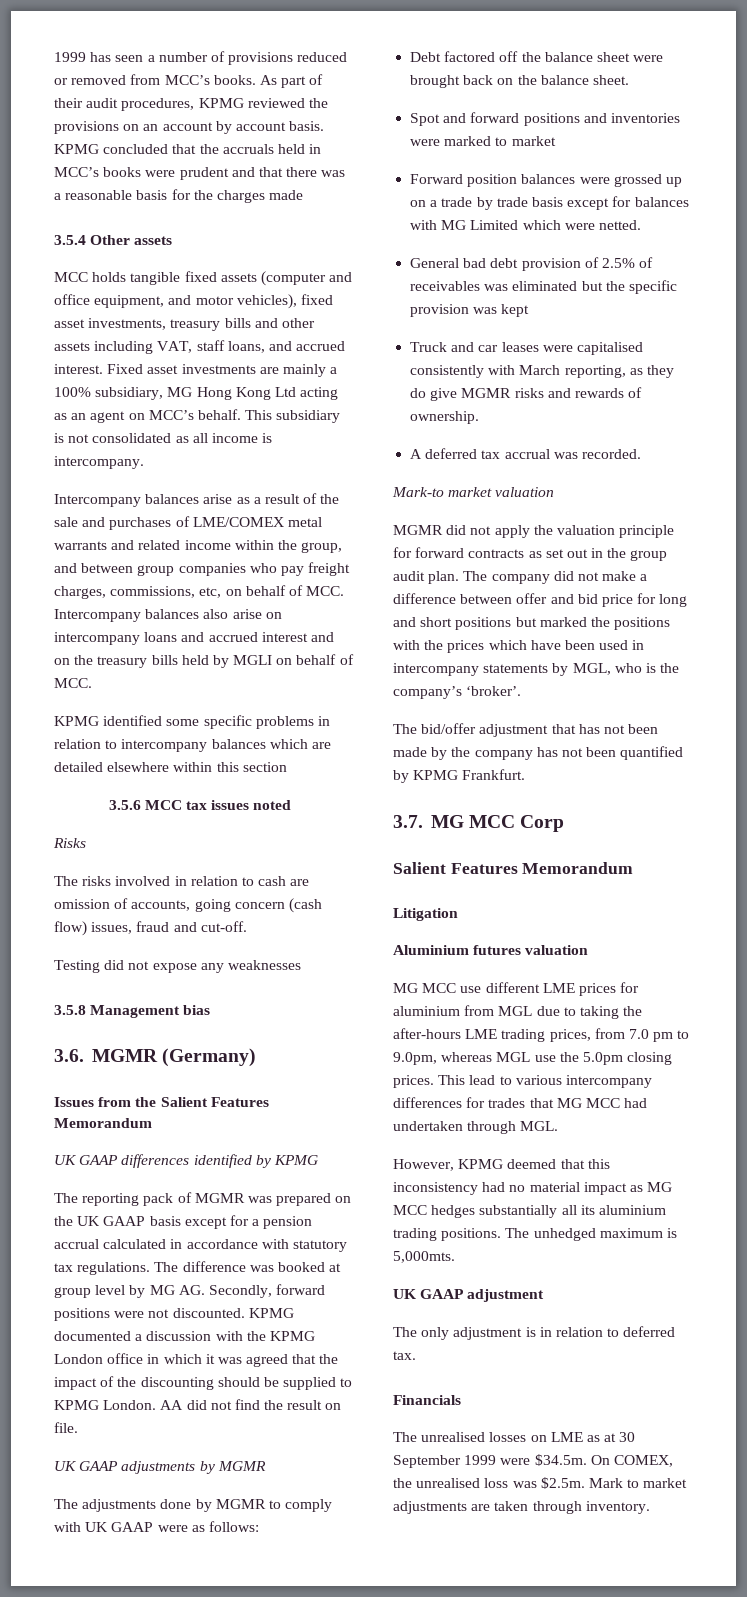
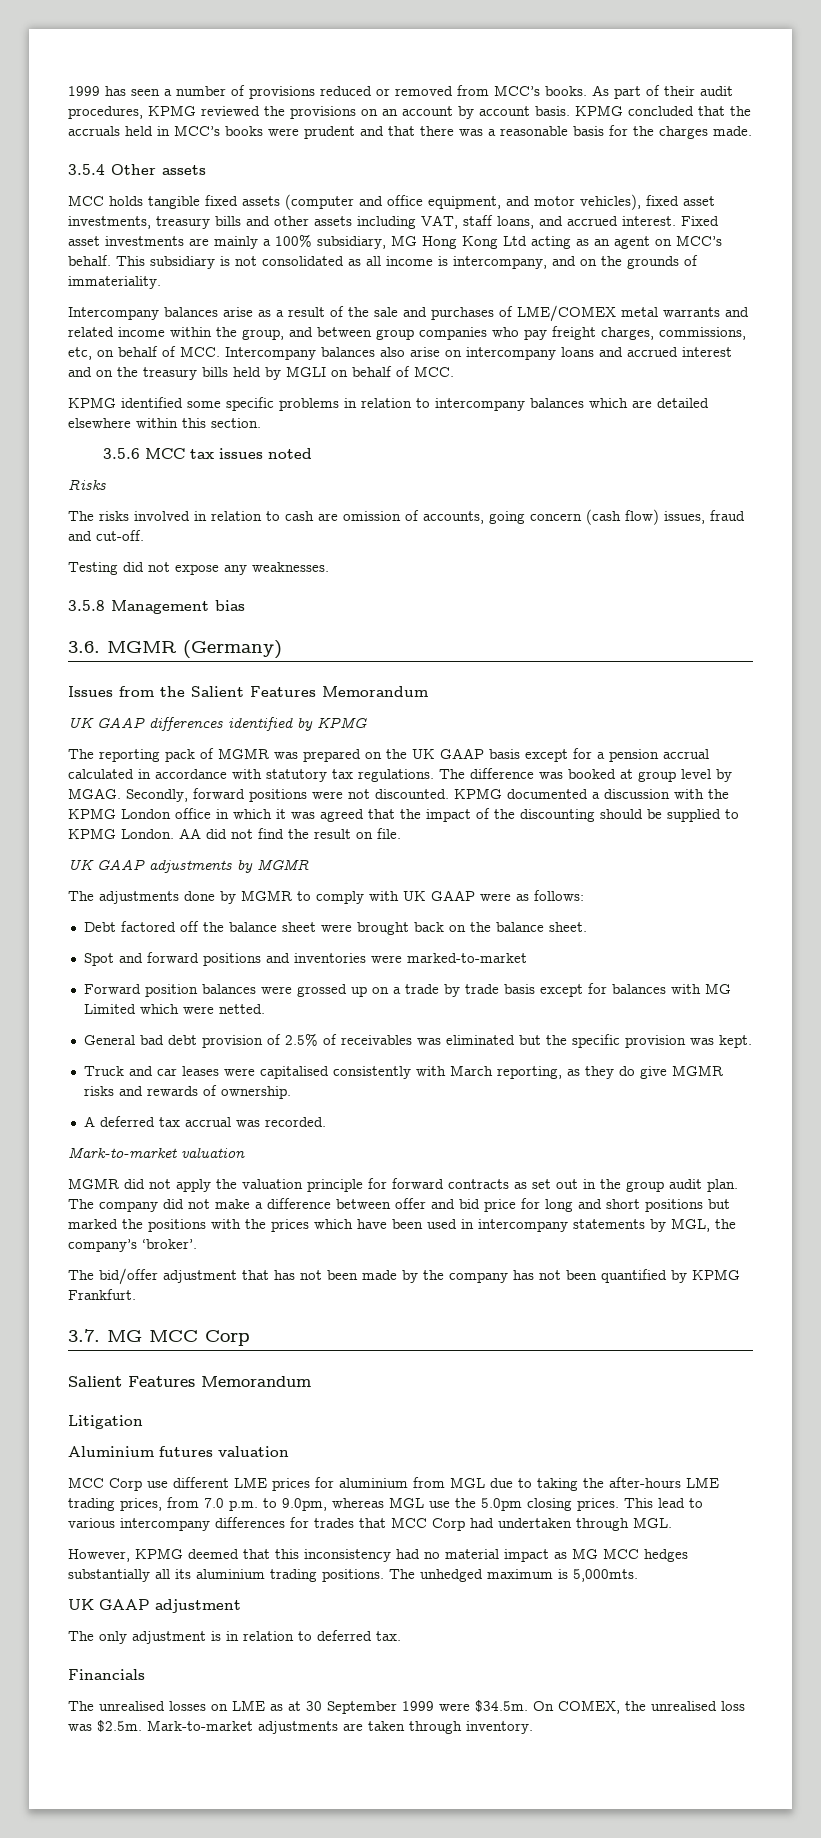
[269,190,304,200] made -> [713,126,752,136] made.
[54,456,144,469] intercompany. -> [453,255,698,269] [68,276,161,289] intercompany, and on the grounds of immateriality.
[242,762,287,772] section -> [211,418,261,428] section.
[227,960,301,970] weaknesses -> [252,562,329,572] weaknesses.
[149,1285,205,1295] MG AG. -> [68,788,121,799] MGAG.
[444,136,556,146] marked to market -> [406,953,527,963] marked-to-market
[501,304,530,317] kept -> [718,1035,752,1048] kept.
[392,487,493,497] Mark-to market -> [68,1147,177,1158] Mark-to-market
[614,663,656,673] who is -> (710, 1225) none
[393,983,457,993] MG MCC -> [68,1477,142,1491] MCC Corp
[653,1032,674,1042] pm -> [229,1500,258,1511] p.m.
[556,1098,620,1108] MG MCC -> [391,1517,465,1531] MCC Corp
[588,1478,688,1488] Mark to market -> [147,1720,253,1731] Mark-to-market

